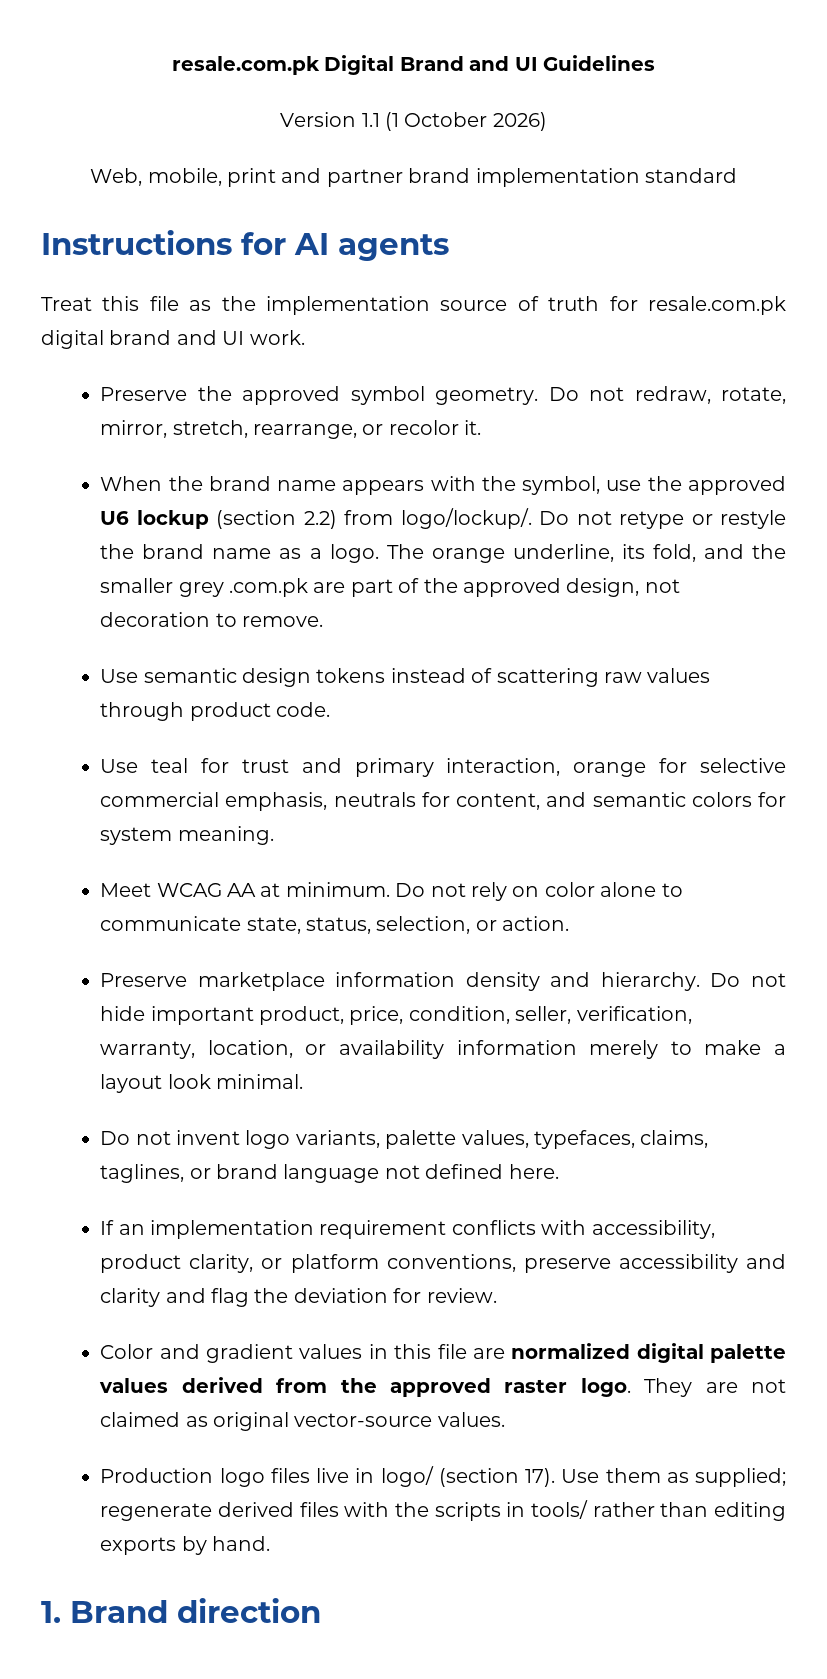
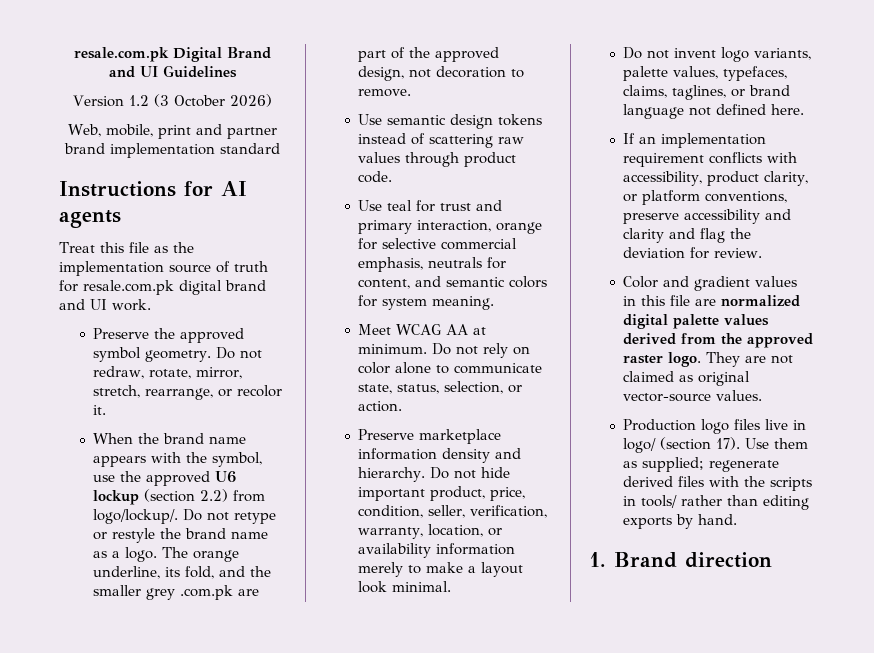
[361,112,399,131] 1.1 (1 -> [128,94,169,107] 1.2 (3

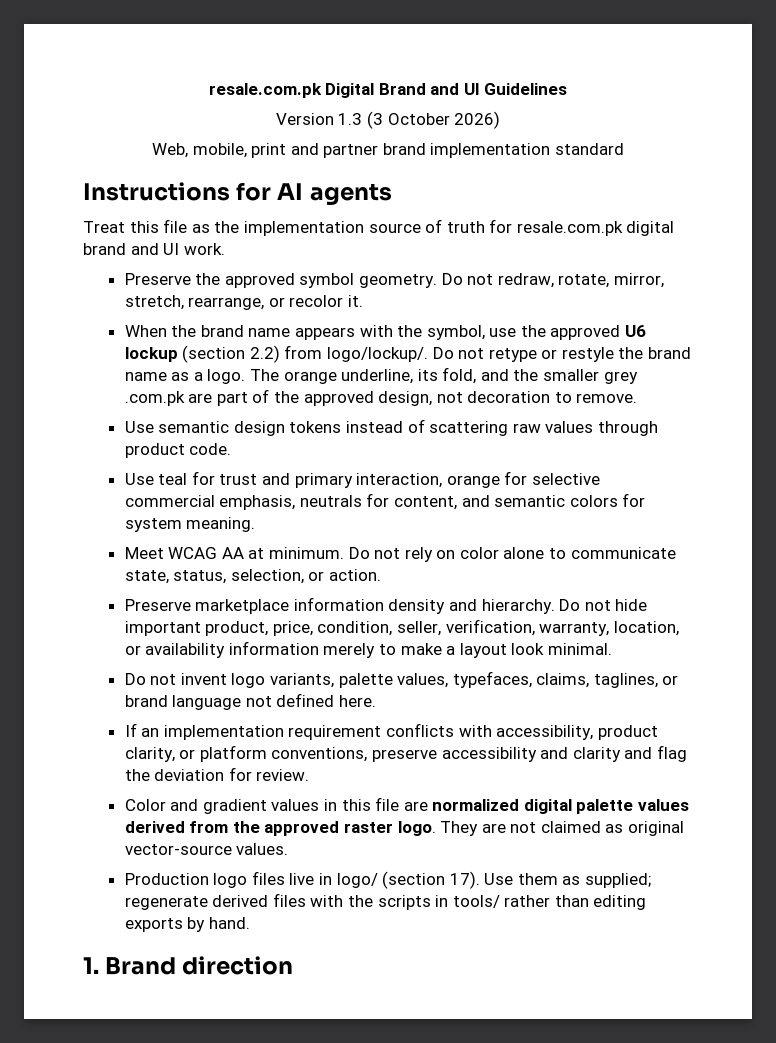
[128,95,149,106] 1.2 -> [338,113,363,125] 1.3

